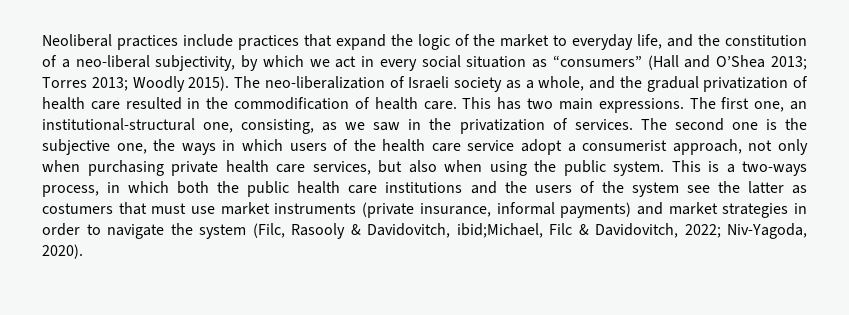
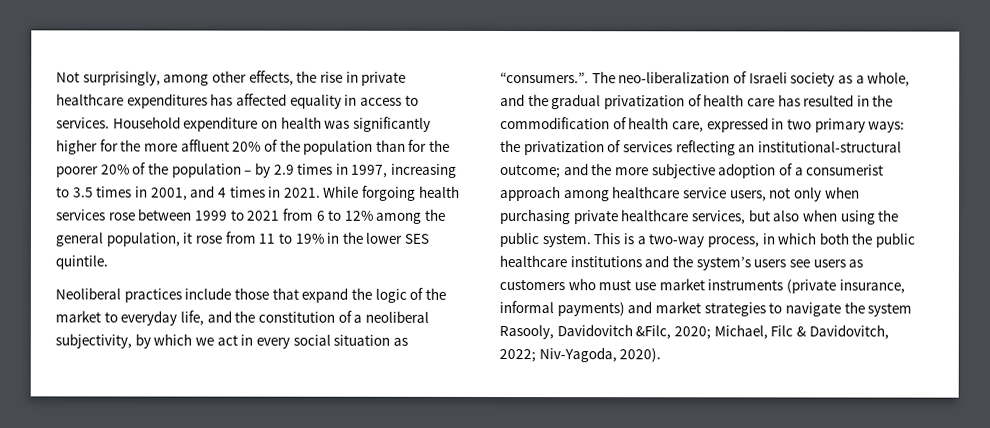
(42, 40) none -> [56,70,407,86] [56,93,419,109] [56,116,431,132] [56,139,451,155] [56,162,458,178] [56,185,460,201] [55,208,447,224] [55,231,430,247] [55,255,108,270] Not surprisingly, among other effects, the rise in private healthcare expenditures has affected equality in access to services. Household expenditure on health was significantly higher for the more affluent 20% of the population than for the poorer 20% of the population – by 2.9 times in 1997, increasing to 3.5 times in 2001, and 4 times in 2021. While forgoing health services rose between 1999 to 2021 from 6 to 12% among the general population, it rose from 11 to 19% in the lower SES quintile. //
[237,35,299,50] practices -> [233,287,269,300] those
[75,55,150,68] neo-liberal -> [364,310,429,323] neoliberal
[552,55,807,70] [42,76,230,92] “consumers” (Hall and O’Shea 2013; Torres 2013; Woodly 2015). -> [500,72,589,84] “consumers.”.
(120, 105) none -> [777,94,801,107] has
[423,97,808,113] [42,118,808,134] [42,139,742,155] care. This has two main expressions. The first one, an institutional-structural one, consisting, as we saw in the privatization of services. The second one is the subjective one, the ways in which users of the health care service adopt a consumerist approach, -> [671,117,906,133] [500,140,902,156] [500,163,885,179] [500,186,767,202] care, expressed in two primary ways: the privatization of services reflecting an institutional-structural outcome; and the more subjective adoption of a consumerist approach among healthcare service users,
[225,160,305,173] health care -> [620,209,690,222] healthcare
[742,161,807,176] two-ways -> [648,233,705,248] two-way
[297,181,378,194] health care -> [499,255,567,268] healthcare
[534,181,807,197] [42,202,147,215] users of the system see the latter as costumers that -> [695,256,864,271] [499,278,596,291] system’s users see users as customers who
[794,203,808,214] [42,223,80,236] in order -> (766, 309) none
[252,223,543,239] (Filc, Rasooly & Davidovitch, ibid;Michael, -> [499,324,768,340] Rasooly, Davidovitch &Filc, 2020; Michael,

